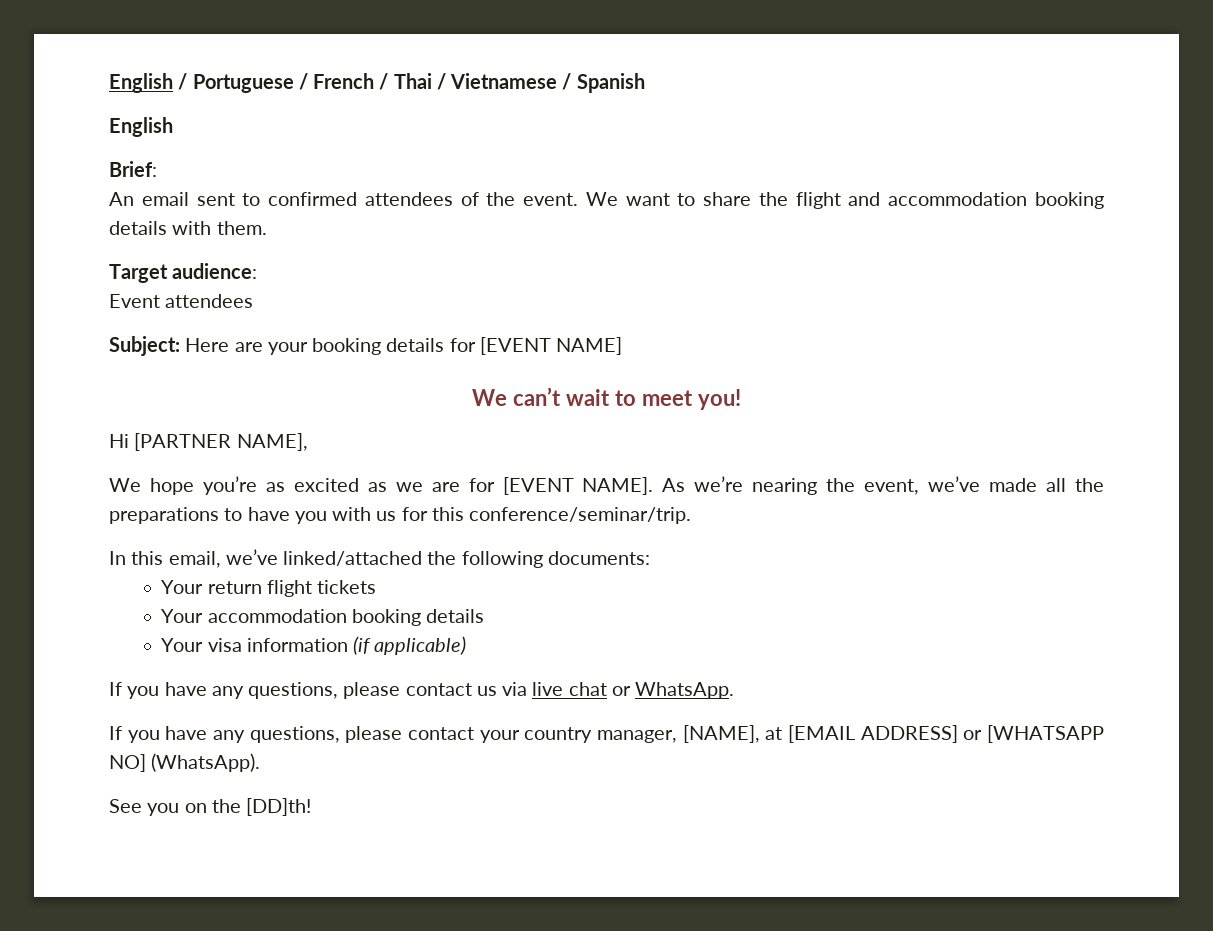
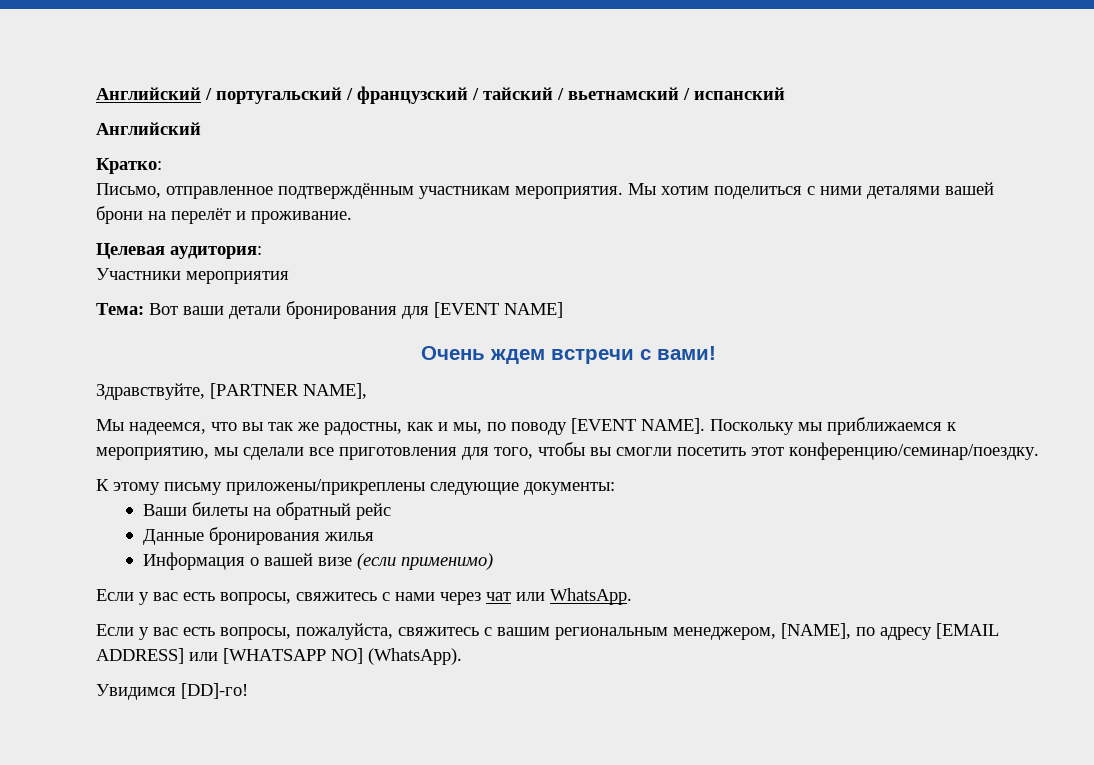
[109,73,645,93] [109,117,173,137] [109,161,157,177] [109,192,1104,209] [109,221,267,235] [109,263,258,283] [109,294,254,308] [109,336,623,356] [472,387,741,410] [109,433,308,451] [109,476,1104,495] [109,507,692,524] [109,549,650,568] [161,580,377,597] [161,609,485,626] [161,636,467,655] [109,682,735,699] [109,725,783,743] English / Portuguese / French / Thai / Vietnamese / Spanish // English // Brief: // An email sent to confirmed attendees of the event. We want to share the flight and accommodation booking details with them. // Target audience: // Event attendees // Subject: Here are your booking details for [EVENT NAME] // We can’t wait to meet you! // Hi [PARTNER NAME], // We hope you’re as excited as we are for [EVENT NAME]. As we’re nearing the event, we’ve made all the preparations to have you with us for this conference/seminar/trip. // In this email, we’ve linked/attached the following documents: // Your return flight tickets // Your accommodation booking details // Your visa information (if applicable) // If you have any questions, please contact us via live chat or WhatsApp. // If you have any questions, please contact your country manager, [NAME], at -> [96,86,785,104] [96,122,201,135] [96,158,162,174] [96,182,994,199] [96,206,352,224] [96,243,262,259] [96,268,289,284] [96,301,563,319] [421,346,716,364] [96,383,367,400] [96,417,956,435] [96,442,1039,460] [96,479,615,495] [142,502,391,520] [142,527,374,545] [142,552,493,570] [96,588,632,605] [96,623,932,640] Английский / португальский / французский / тайский / вьетнамский / испанский // Английский // Кратко: // Письмо, отправленное подтверждённым участникам мероприятия. Мы хотим поделиться с ними деталями вашей брони на перелёт и проживание. // Целевая аудитория: // Участники мероприятия // Тема: Вот ваши детали бронирования для [EVENT NAME] // Очень ждем встречи с вами! // Здравствуйте, [PARTNER NAME], // Мы надеемся, что вы так же радостны, как и мы, по поводу [EVENT NAME]. Поскольку мы приближаемся к мероприятию, мы сделали все приготовления для того, чтобы вы смогли посетить этот конференцию/семинар/поездку. // К этому письму приложены/прикреплены следующие документы: // Ваши билеты на обратный рейс // Данные бронирования жилья // Информация о вашей визе (если применимо) // Если у вас есть вопросы, свяжитесь с нами через чат или WhatsApp. // Если у вас есть вопросы, пожалуйста, свяжитесь с вашим региональным менеджером, [NAME], по адресу
[963,730,983,740] or -> [189,652,218,661] или
[109,798,312,816] See you on the [DD]th! -> [96,683,248,700] Увидимся [DD]-го!

